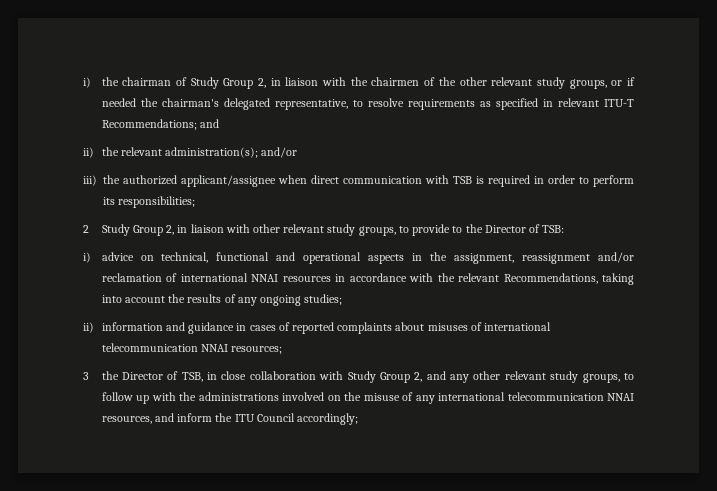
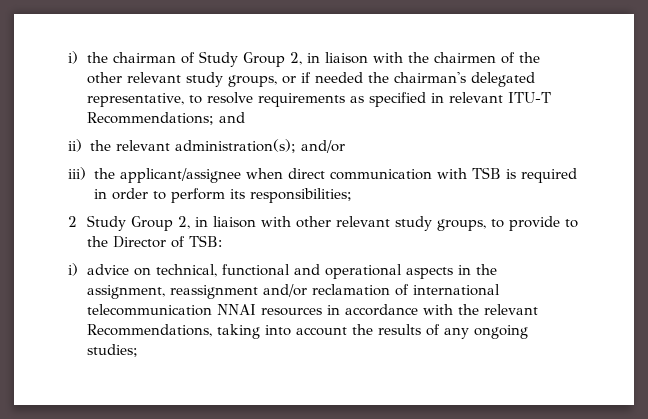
[123,175,177,185] authorized -> (115, 173) none
(248, 277) none -> [87,304,213,316] telecommunication
[83,322,552,334] [101,343,283,354] [83,371,635,383] [101,392,635,404] [101,413,359,425] // ii) information and guidance in cases of reported complaints about misuses of international telecommunication NNAI resources; // 3 the Director of TSB, in close collaboration with Study Group 2, and any other relevant study groups, to follow up with the administrations involved on the misuse of any international telecommunication NNAI resources, and inform the ITU Council accordingly; -> (139, 350) none

